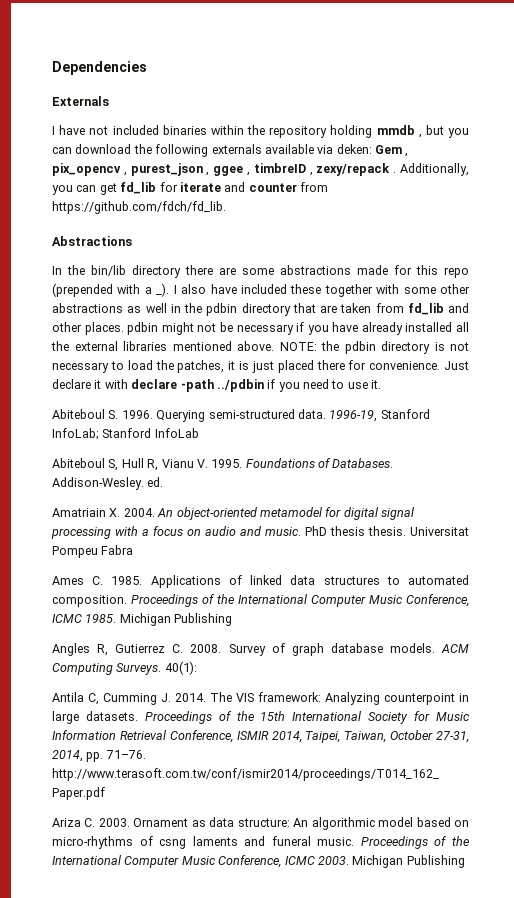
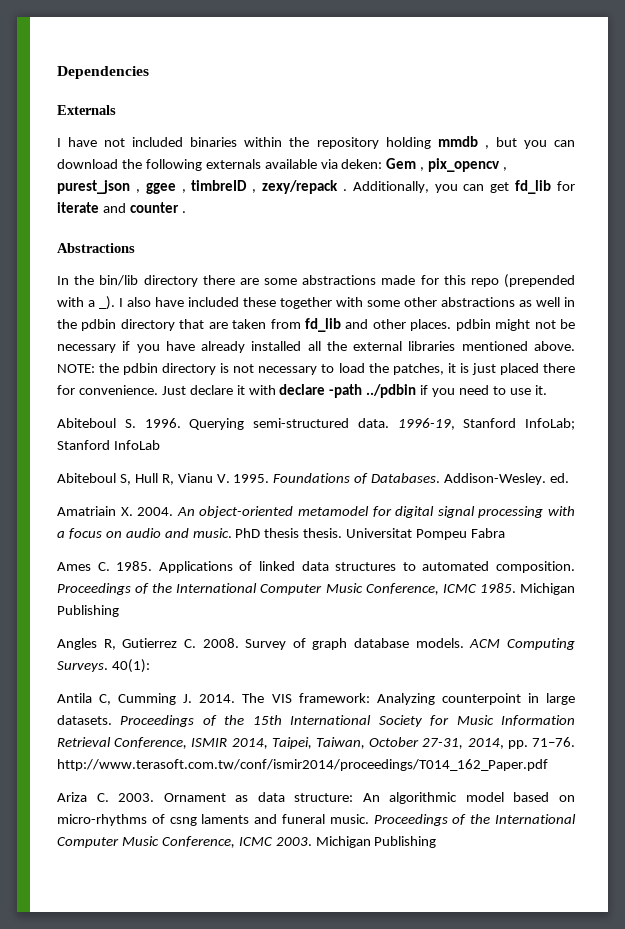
[300,182,328,192] [52,201,226,214] from https://github.com/fdch/fd_lib. -> [181,211,186,213] .

